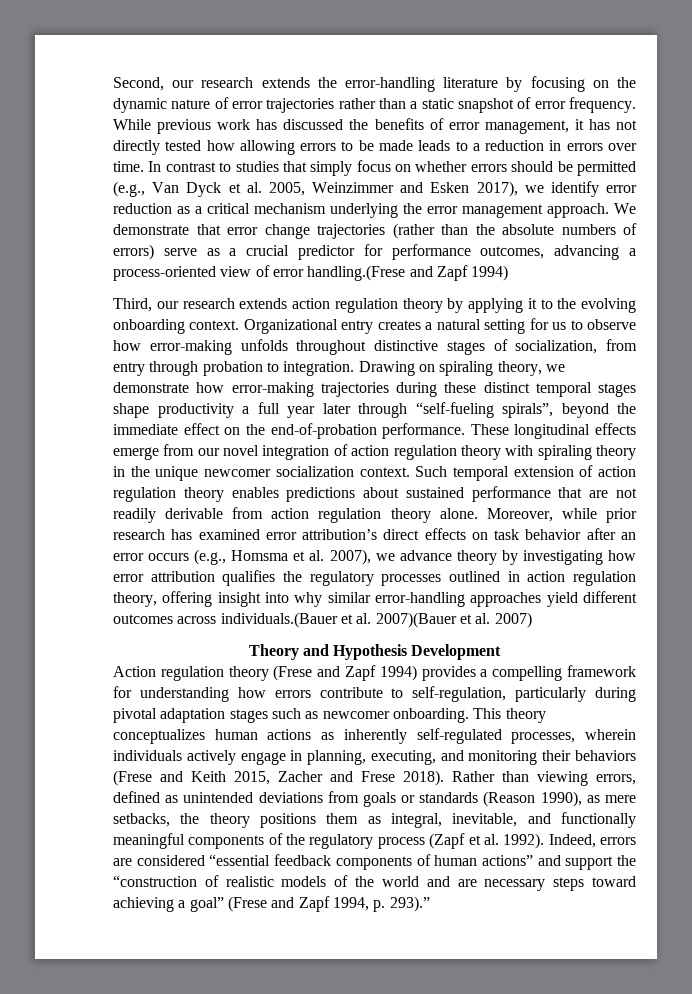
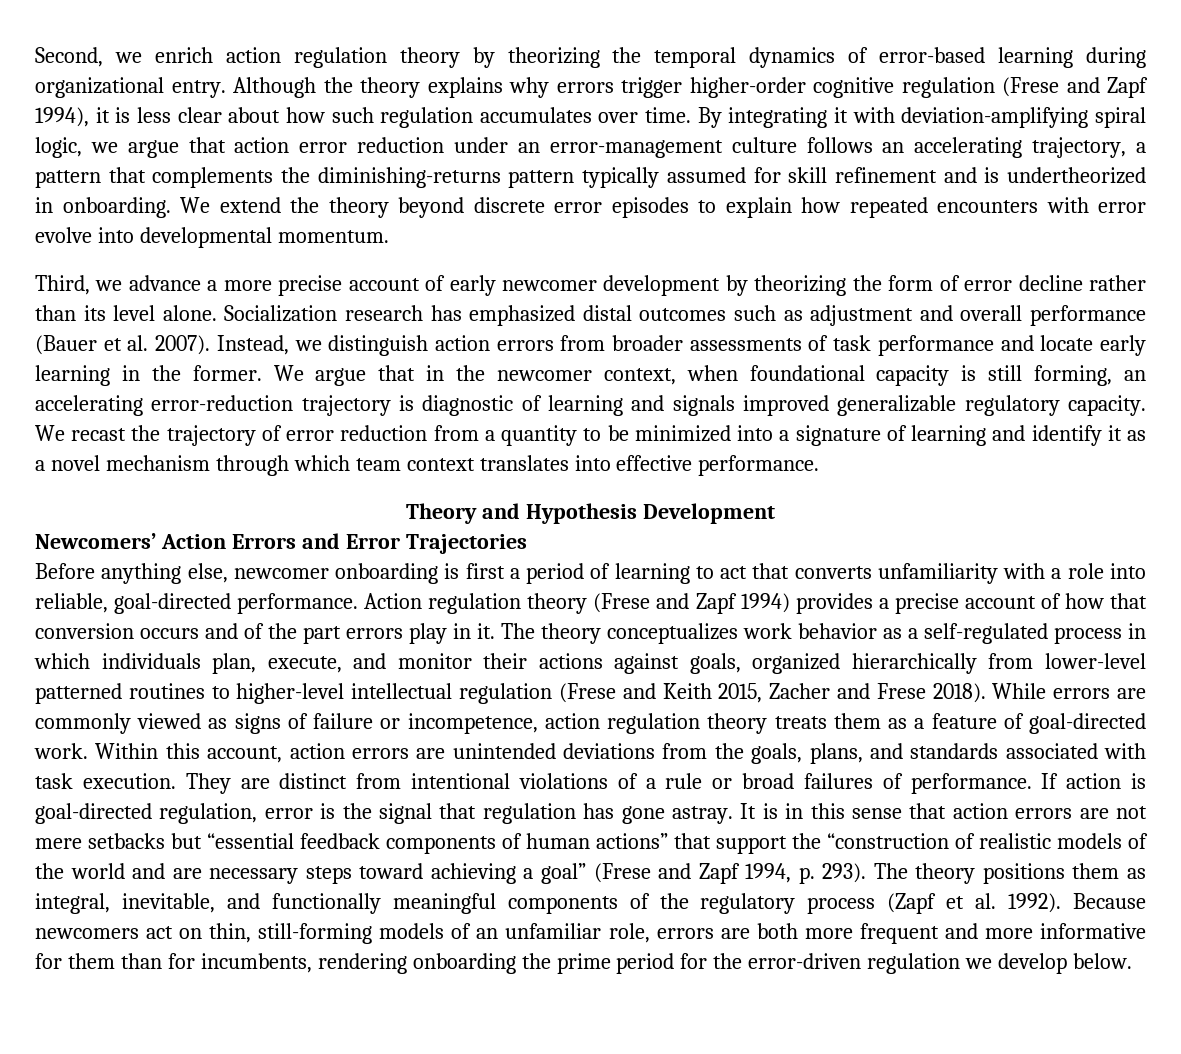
[172,76,636,92] [113,97,636,113] [113,118,637,134] [113,140,637,155] [113,160,637,176] [113,181,638,197] [113,203,636,218] [113,223,637,239] [113,244,636,260] [113,265,509,281] [113,298,636,313] [113,318,636,334] [113,339,637,355] [113,361,565,376] [113,382,636,397] [113,402,636,418] [113,423,636,439] [113,444,637,460] [113,465,636,481] [113,486,637,502] [113,507,637,523] [113,528,636,540] [113,549,636,565] [113,570,636,586] [113,591,637,607] [113,612,532,628] [248,644,502,660] our research extends the error-handling literature by focusing on the dynamic nature of error trajectories rather than a static snapshot of error frequency. While previous work has discussed the benefits of error management, it has not directly tested how allowing errors to be made leads to a reduction in errors over time. In contrast to studies that simply focus on whether errors should be permitted (e.g., Van Dyck et al. 2005, Weinzimmer and Esken 2017), we identify error reduction as a critical mechanism underlying the error management approach. We demonstrate that error change trajectories (rather than the absolute numbers of errors) serve as a crucial predictor for performance outcomes, advancing a process-oriented view of error handling.(Frese and Zapf 1994) // Third, our research extends action regulation theory by applying it to the evolving onboarding context. Organizational entry creates a natural setting for us to observe how error-making unfolds throughout distinctive stages of socialization, from entry through probation to integration. Drawing on spiraling theory, we demonstrate how error-making trajectories during these distinct temporal stages shape productivity a full year later through “self-fueling spirals”, beyond the immediate effect on the end-of-probation performance. These longitudinal effects emerge from our novel integration of action regulation theory with spiraling theory in the unique newcomer socialization context. Such temporal extension of action regulation theory enables predictions about sustained performance that are not readily derivable from action regulation theory alone. Moreover, while prior research has examined error attribution’s direct effects on task behavior after an error occurs (e.g., Homsma et al. 2007), we advance theory by investigating how error attribution qualifies the regulatory processes outlined in action regulation theory, offering insight into why similar error-handling approaches yield different outcomes across individuals.(Bauer et al. 2007)(Bauer et al. 2007) // Theory and Hypothesis Development // -> [114,47,1146,68] [35,77,1148,98] [35,107,1146,128] [35,137,1146,158] [35,167,1147,188] [35,197,1146,218] [35,227,389,248] [35,275,1146,296] [35,305,1147,326] [35,335,1147,356] [35,365,1146,386] [35,395,1147,416] [35,425,1146,446] [35,455,820,476] [406,503,775,524] [35,533,527,554] [35,563,1147,584] [35,593,359,614] we enrich action regulation theory by theorizing the temporal dynamics of error-based learning during organizational entry. Although the theory explains why errors trigger higher-order cognitive regulation (Frese and Zapf 1994), it is less clear about how such regulation accumulates over time. By integrating it with deviation-amplifying spiral logic, we argue that action error reduction under an error-management culture follows an accelerating trajectory, a pattern that complements the diminishing-returns pattern typically assumed for skill refinement and is undertheorized in onboarding. We extend the theory beyond discrete error episodes to explain how repeated encounters with error evolve into developmental momentum. // Third, we advance a more precise account of early newcomer development by theorizing the form of error decline rather than its level alone. Socialization research has emphasized distal outcomes such as adjustment and overall performance (Bauer et al. 2007). Instead, we distinguish action errors from broader assessments of task performance and locate early learning in the former. We argue that in the newcomer context, when foundational capacity is still forming, an accelerating error-reduction trajectory is diagnostic of learning and signals improved generalizable regulatory capacity. We recast the trajectory of error reduction from a quantity to be minimized into a signature of learning and identify it as a novel mechanism through which team context translates into effective performance. // Theory and Hypothesis Development // Newcomers’ Action Errors and Error Trajectories // Before anything else, newcomer onboarding is first a period of learning to act that converts unfamiliarity with a role into reliable, goal-directed performance.
[492,665,637,681] [113,686,636,702] [113,708,546,723] [113,728,636,744] [113,750,636,765] compelling framework for understanding how errors contribute to self-regulation, particularly during pivotal adaptation stages such as newcomer onboarding. This theory conceptualizes human actions as inherently self-regulated processes, wherein individuals actively engage in planning, executing, and monitoring their behaviors -> [894,593,1147,614] [35,623,1146,644] [34,653,1146,674] [35,683,553,704] precise account of how that conversion occurs and of the part errors play in it. The theory conceptualizes work behavior as a self-regulated process in which individuals plan, execute, and monitor their actions against goals, organized hierarchically from lower-level patterned routines to higher-level intellectual regulation
[452,771,636,786] [113,791,636,807] [113,812,636,828] [113,833,637,849] [113,855,205,866] Rather than viewing errors, defined as unintended deviations from goals or standards (Reason 1990), as mere setbacks, the theory positions them as integral, inevitable, and functionally meaningful components of the regulatory process (Zapf et al. 1992). Indeed, errors are considered -> [992,683,1146,699] [35,713,1147,734] [34,743,1146,764] [35,773,1147,794] [35,803,1147,824] [35,833,202,849] While errors are commonly viewed as signs of failure or incompetence, action regulation theory treats them as a feature of goal-directed work. Within this account, action errors are unintended deviations from the goals, plans, and standards associated with task execution. They are distinct from intentional violations of a rule or broad failures of performance. If action is goal-directed regulation, error is the signal that regulation has gone astray. It is in this sense that action errors are not mere setbacks but
[537,855,561,866] and -> [674,833,711,849] that
[389,896,430,912] 293).” -> [822,863,1146,884] [35,893,1146,914] [35,923,1146,944] [35,953,1133,974] 293). The theory positions them as integral, inevitable, and functionally meaningful components of the regulatory process (Zapf et al. 1992). Because newcomers act on thin, still-forming models of an unfamiliar role, errors are both more frequent and more informative for them than for incumbents, rendering onboarding the prime period for the error-driven regulation we develop below.

